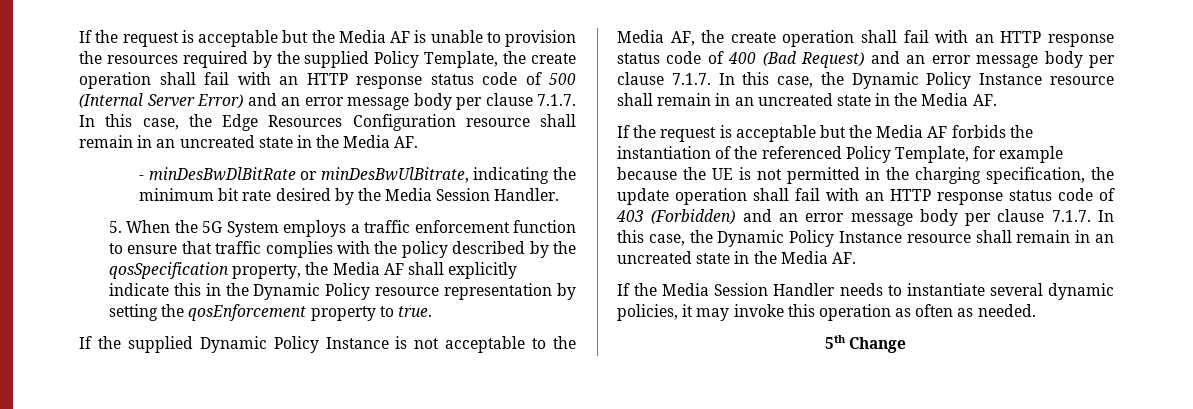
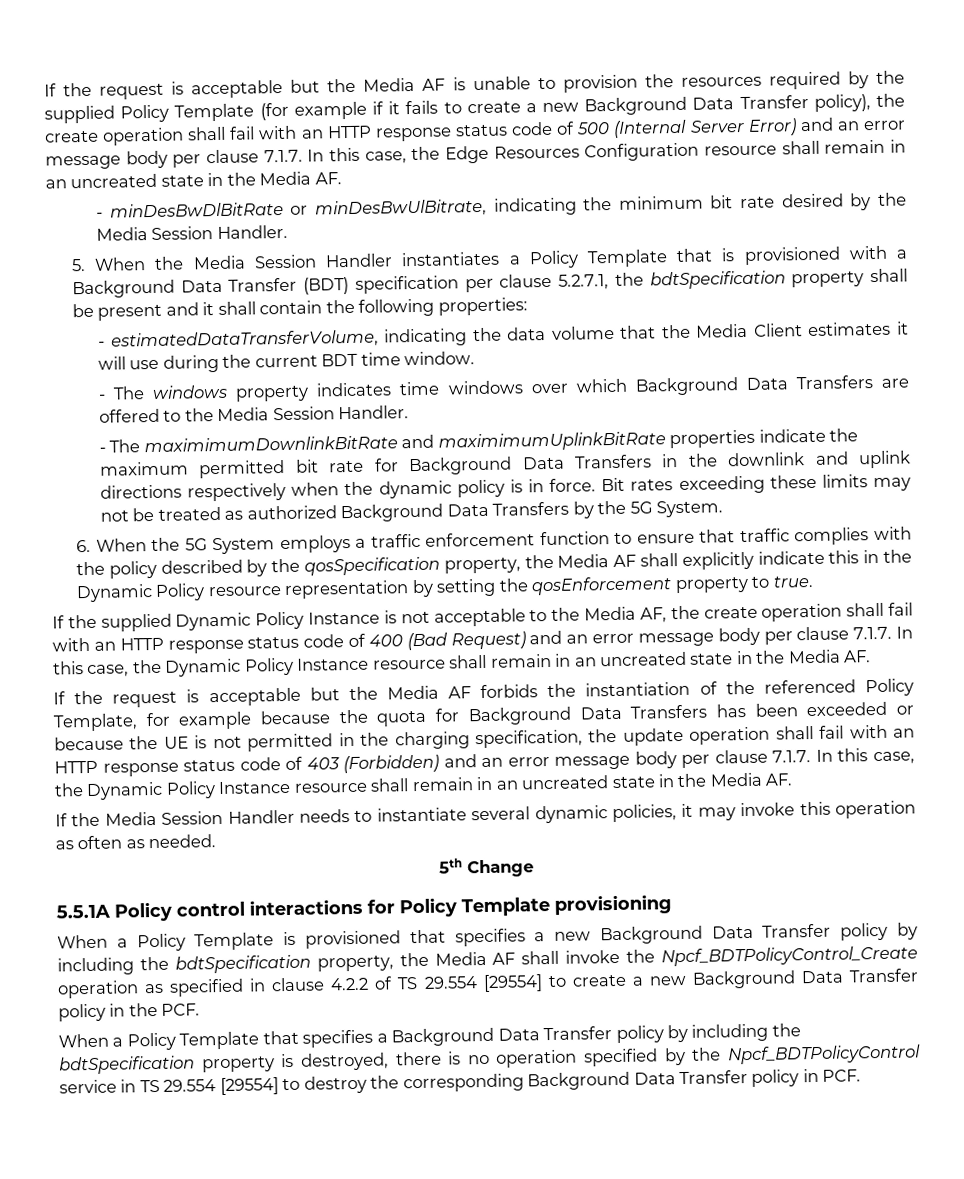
[424,51,499,68] Template, -> [174,94,871,122] Template (for example if it fails to create a new Background Data Transfer policy),
(198, 226) none -> [192,245,908,270] [72,268,908,299] [72,297,528,321] [98,321,909,350] [98,351,476,373] [98,375,909,402] [99,405,410,423] [99,428,859,453] [100,450,911,479] [100,474,911,502] [100,500,724,523] [76,537,181,553] Media Session Handler instantiates a Policy Template that is provisioned with a Background Data Transfer (BDT) specification per clause 5.2.7.1, the bdtSpecification property shall be present and it shall contain the following properties: // - estimatedDataTransferVolume, indicating the data volume that the Media Client estimates it will use during the current BDT time window. // - The windows property indicates time windows over which Background Data Transfers are offered to the Media Session Handler. // - The maximimumDownlinkBitRate and maximimumUplinkBitRate properties indicate the maximum permitted bit rate for Background Data Transfers in the downlink and uplink directions respectively when the dynamic policy is in force. Bit rates exceeding these limits may not be treated as authorized Background Data Transfers by the 5G System. // 6. When the
(706, 173) none -> [376,701,915,727] [54,735,159,751] quota for Background Data Transfers has been exceeded or because the
(907, 345) none -> [56,894,672,922] [57,922,919,952] [57,945,918,976] [57,968,919,999] [58,1002,201,1022] [58,1023,801,1051] [59,1044,921,1075] [59,1068,862,1096] // 5.5.1A Policy control interactions for Policy Template provisioning // When a Policy Template is provisioned that specifies a new Background Data Transfer policy by including the bdtSpecification property, the Media AF shall invoke the Npcf_BDTPolicyControl_Create operation as specified in clause 4.2.2 of TS 29.554 [29554] to create a new Background Data Transfer policy in the PCF. // When a Policy Template that specifies a Background Data Transfer policy by including the bdtSpecification property is destroyed, there is no operation specified by the Npcf_BDTPolicyControl service in TS 29.554 [29554] to destroy the corresponding Background Data Transfer policy in PCF.

